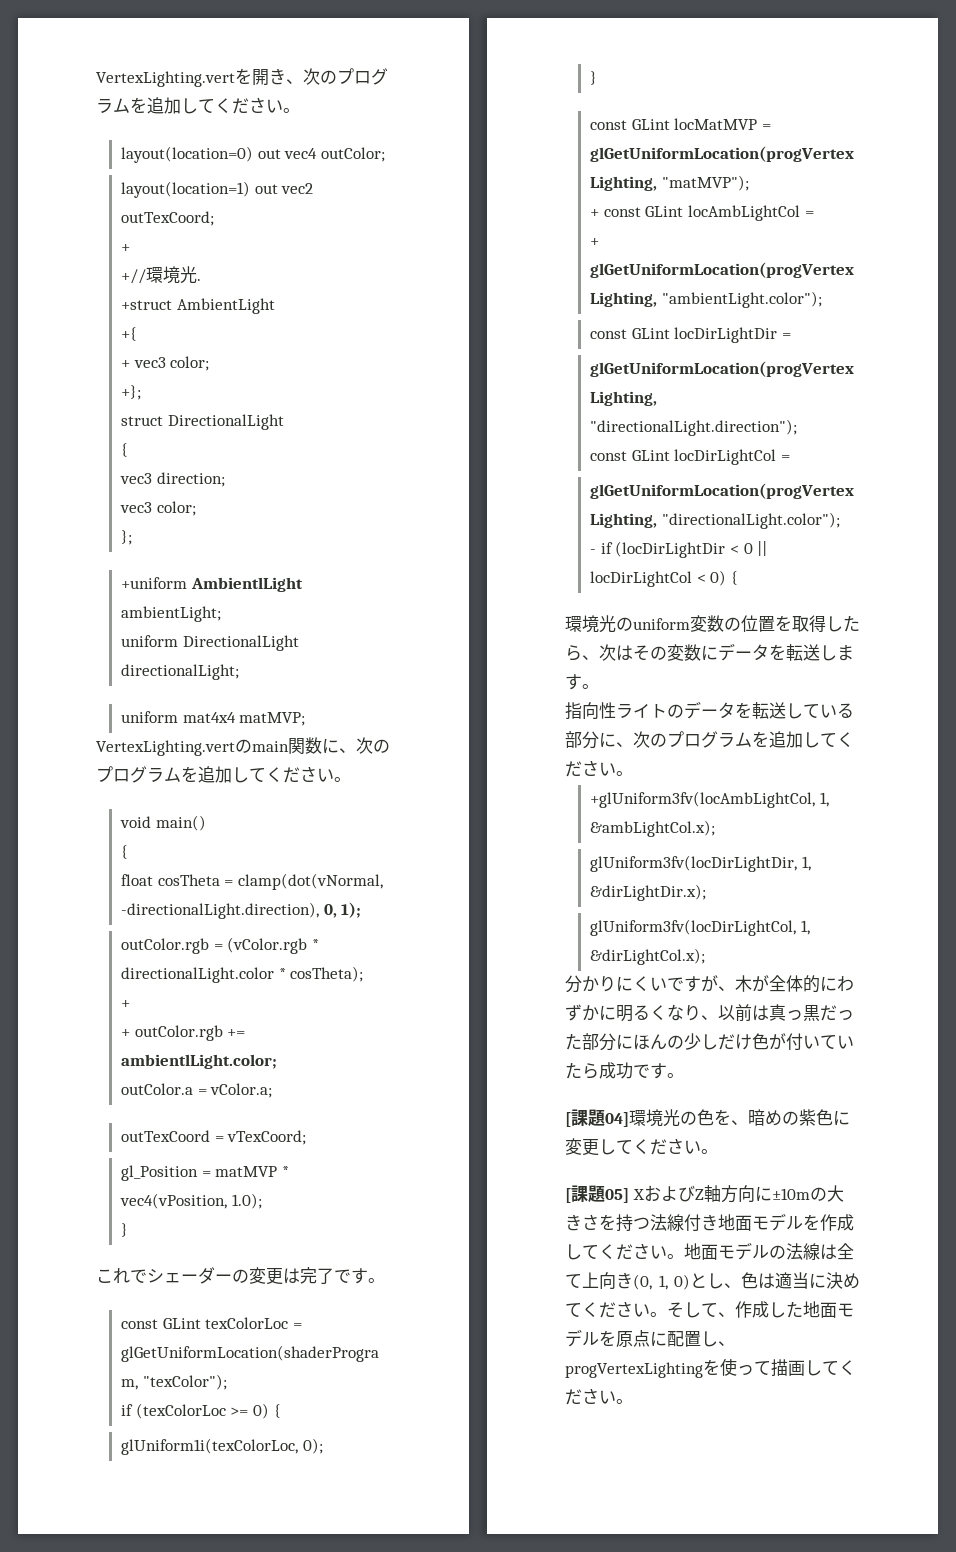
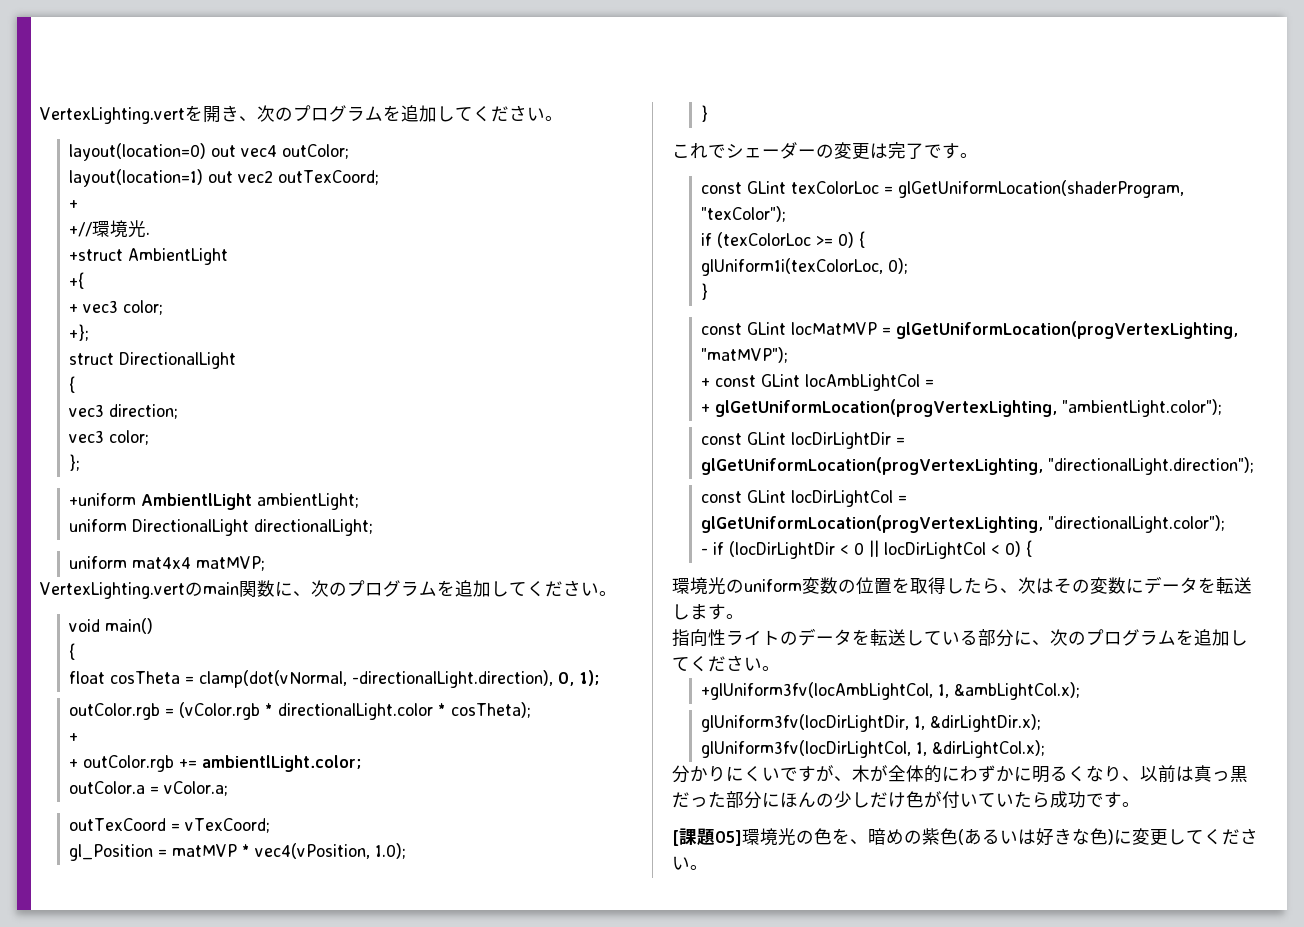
[605,1112,629,1127] 04] -> [715,830,742,846] 05]
(833, 1117) none -> [958,828,1114,846] (あるいは好きな色)
[565,1185,844,1203] [565,1213,854,1232] [565,1242,854,1260] [565,1272,860,1290] [565,1301,854,1318] [565,1329,735,1347] [565,1358,856,1378] [565,1388,633,1405] // [課題05] XおよびZ軸方向に±10mの大きさを持つ法線付き地面モデルを作成してください。地面モデルの法線は全て上向き(0, 1, 0)とし、色は適当に決めてください。そして、作成した地面モデルを原点に配置し、progVertexLightingを使って描画してください。 -> (708, 867) none

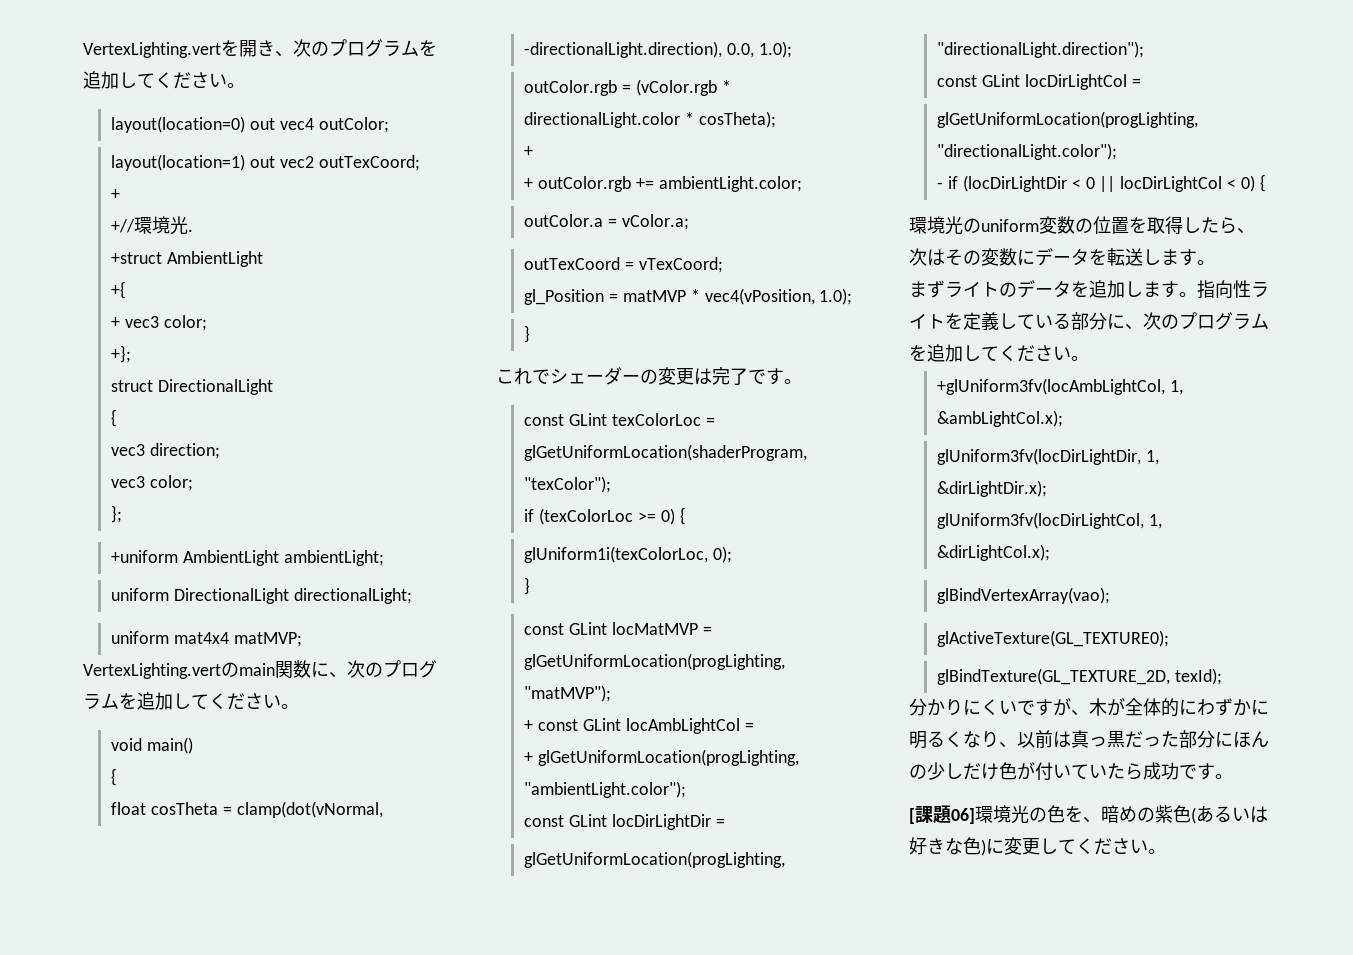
[141,493,253,510] AmbientlLight -> [182,550,279,566] AmbientLight
[558,670,600,686] 0, 1); -> [726,41,792,58] 0.0, 1.0);
[202,755,362,772] ambientlLight.color; -> [658,176,802,192] ambientLight.color;
[896,321,1239,339] glGetUniformLocation(progVertexLighting, -> [524,653,786,670] glGetUniformLocation(progLighting,
[715,399,1058,417] glGetUniformLocation(progVertexLighting, -> [537,749,799,766] glGetUniformLocation(progLighting,
[701,457,1044,475] glGetUniformLocation(progVertexLighting, -> [524,851,786,868] glGetUniformLocation(progLighting,
[701,515,1044,533] glGetUniformLocation(progVertexLighting, -> [937,111,1199,128] glGetUniformLocation(progLighting,
[672,629,726,647] 指向性 -> [909,280,945,298] まず
[870,629,906,646] 転送 -> [1089,280,1269,299] [909,312,999,330] 追加します。指向性ライトを定義
(1046, 749) none -> [937,587,1111,604] [937,630,1170,647] [937,668,1222,685] // glBindVertexArray(vao); // glActiveTexture(GL_TEXTURE0); // glBindTexture(GL_TEXTURE_2D, texId);
[715,830,742,846] 05] -> [951,808,975,824] 06]

